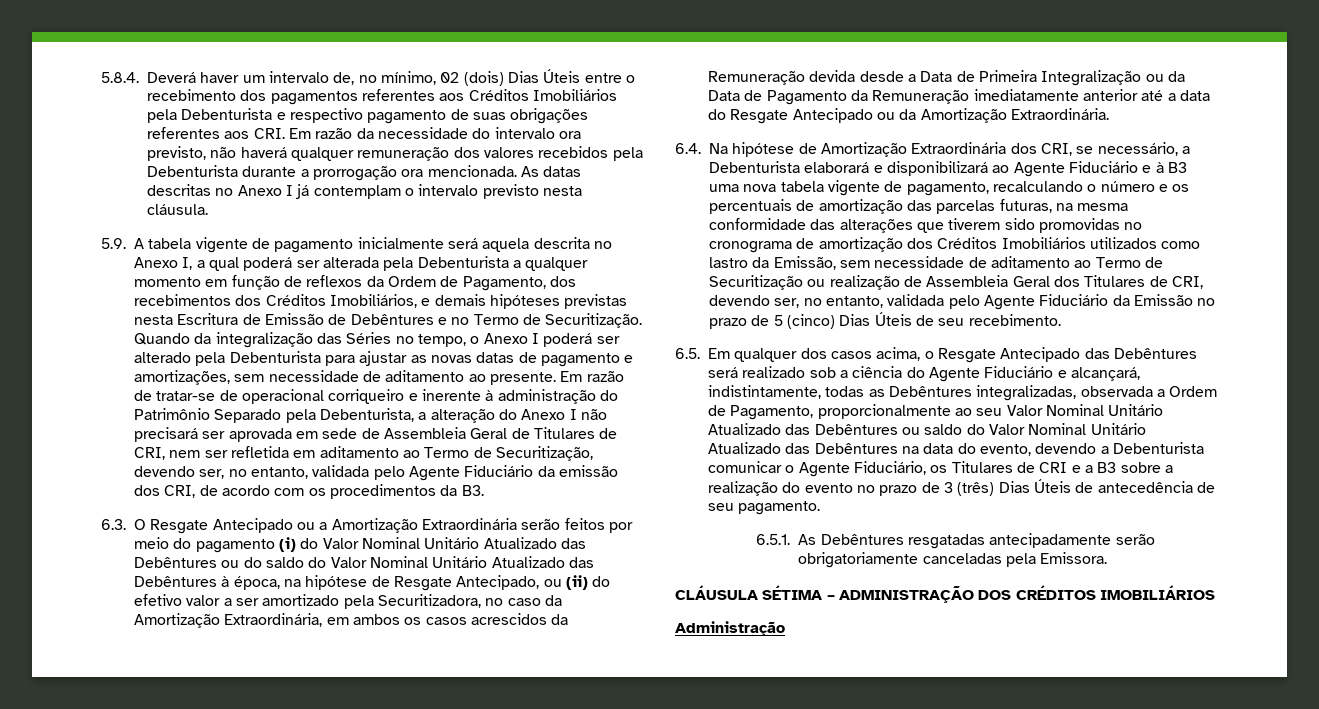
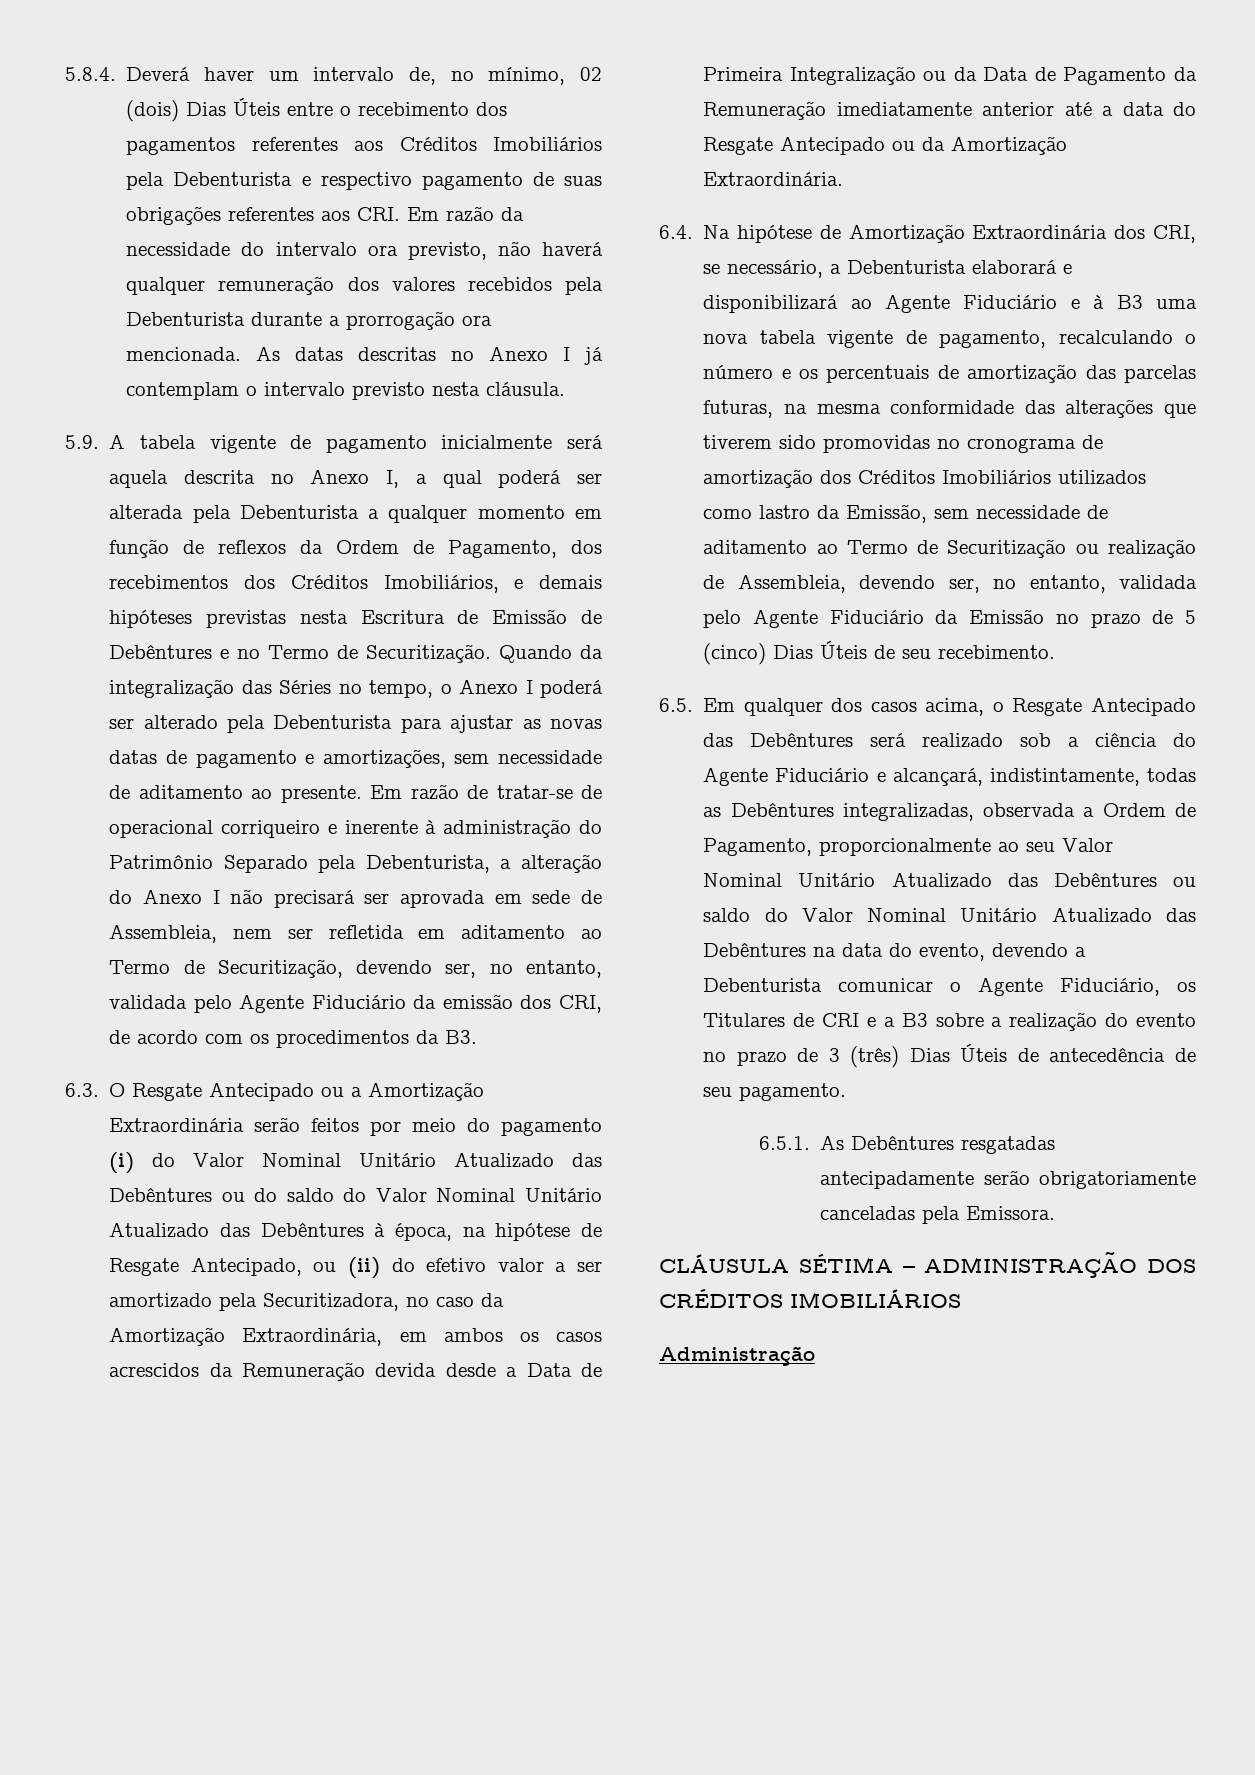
[383,427,618,439] [134,447,165,460] Assembleia Geral de Titulares de CRI, -> [109,924,218,943] Assembleia,
[926,275,1203,289] Assembleia Geral dos Titulares de CRI, -> [737,574,846,593] Assembleia,

